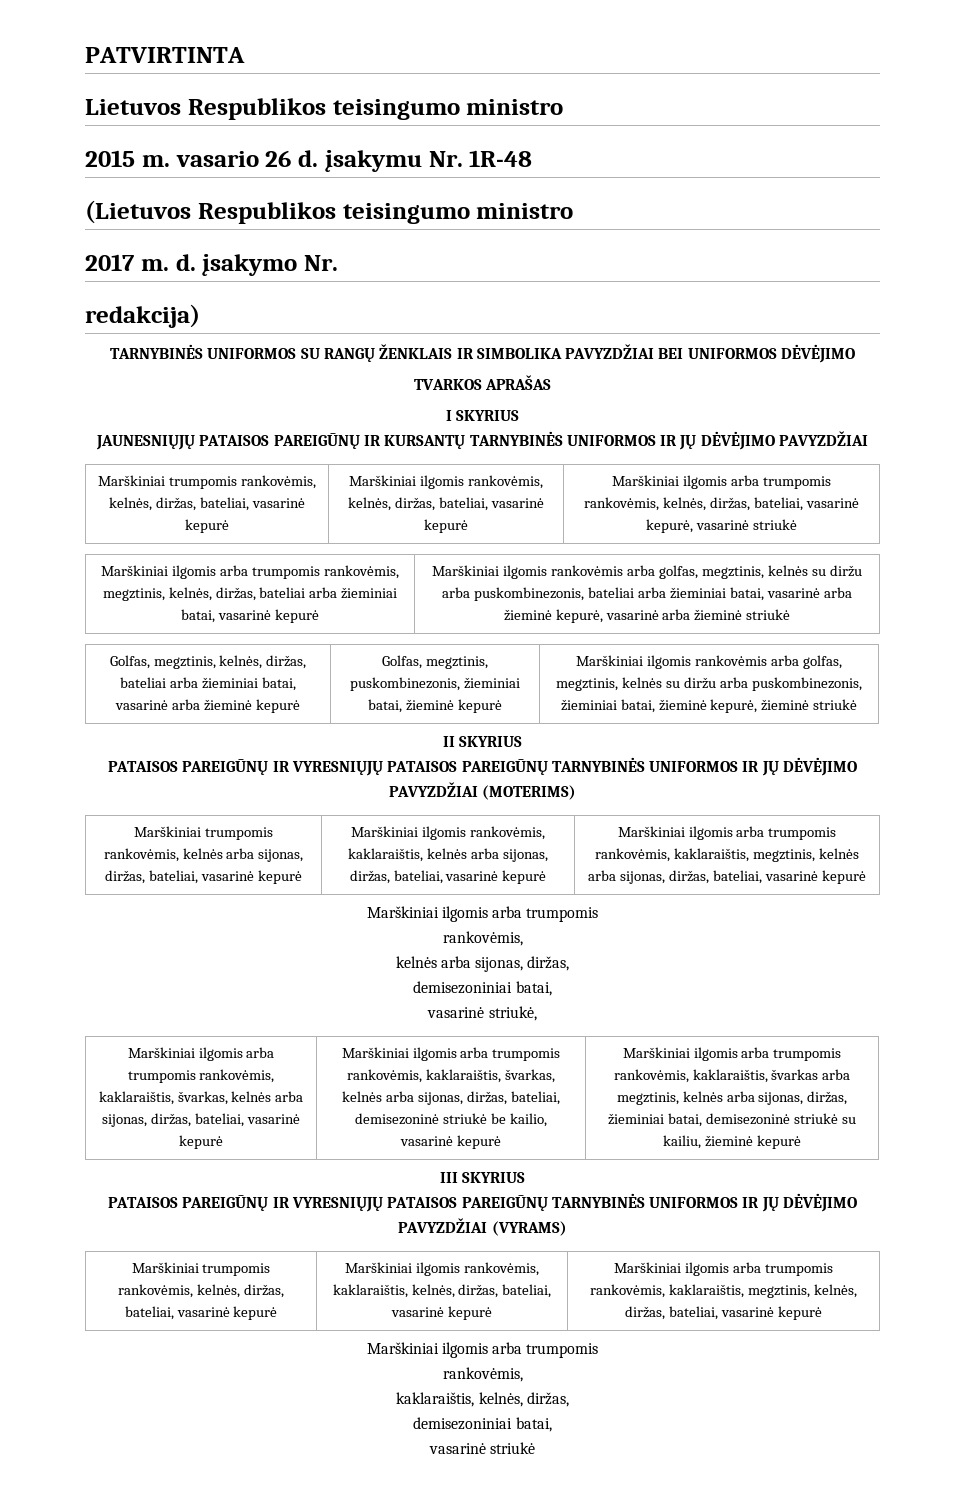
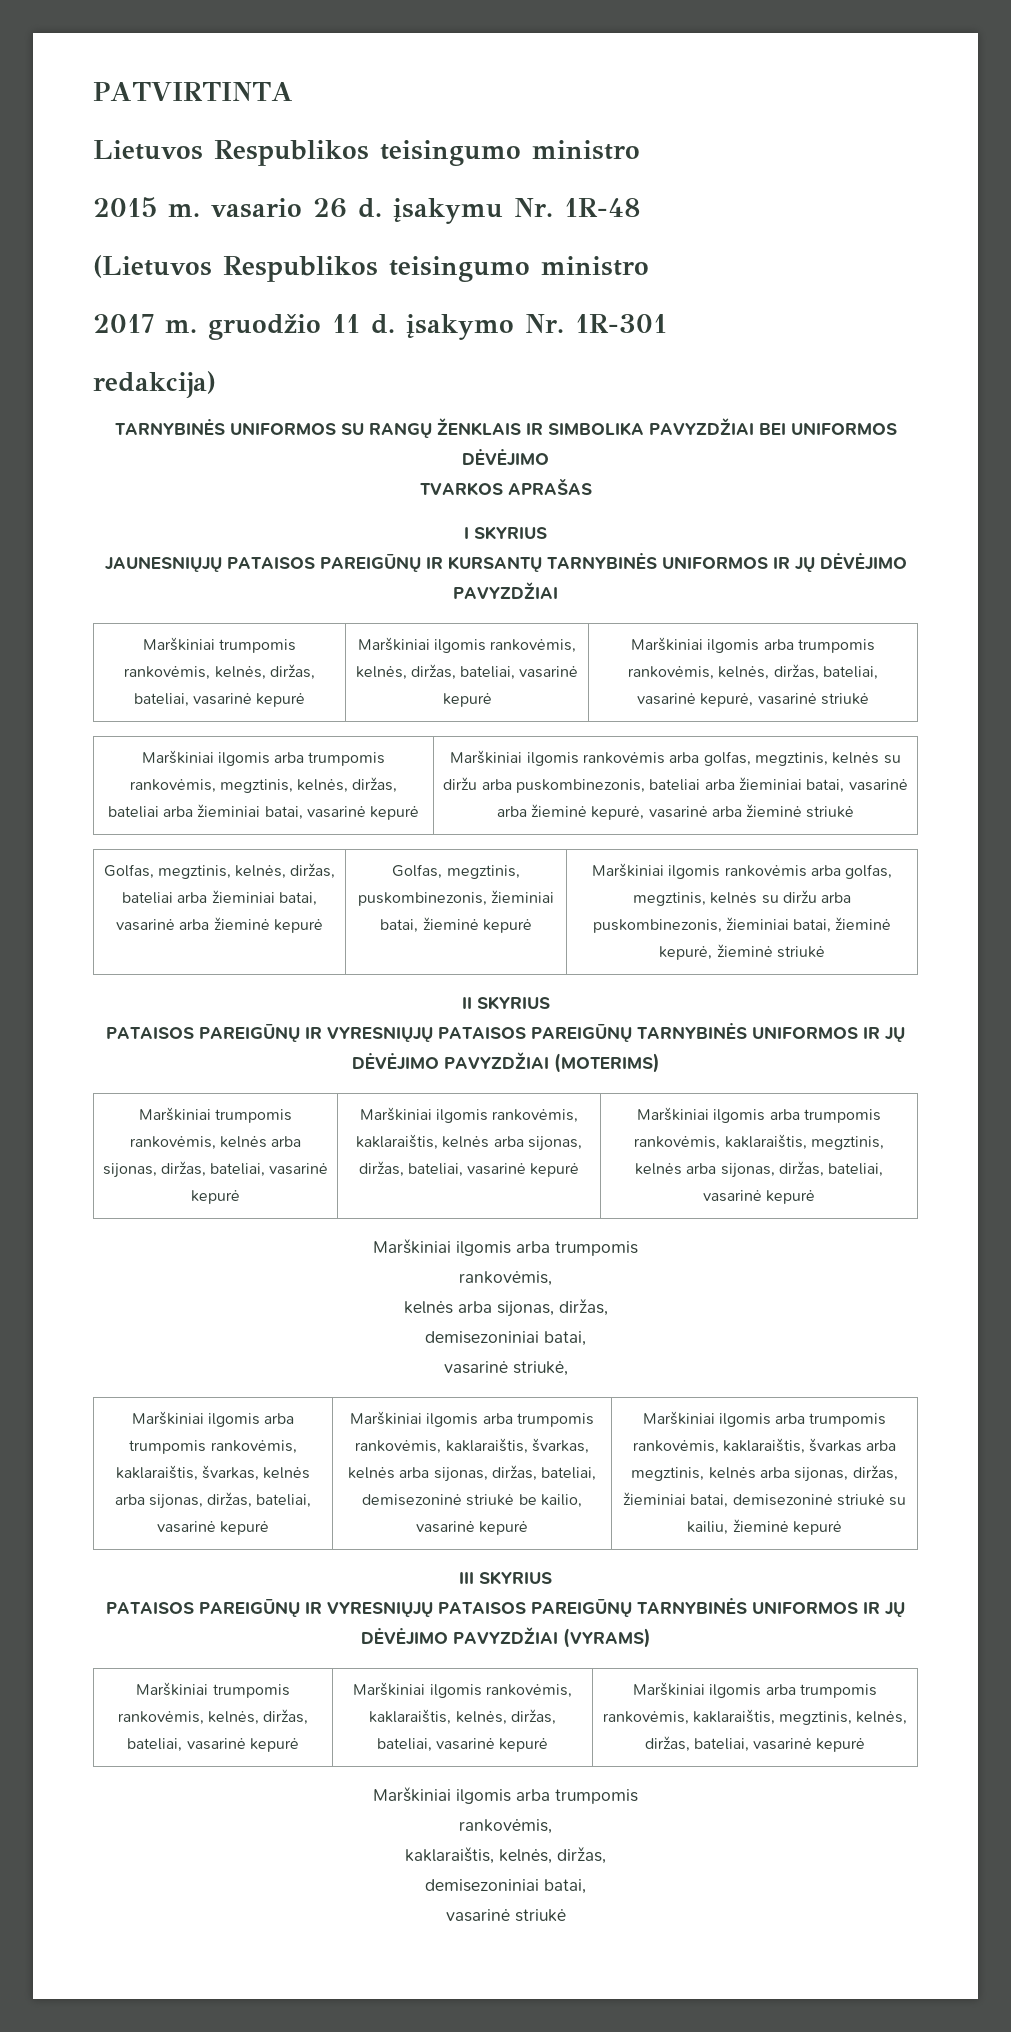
(169, 265) none -> [208,314,360,340] gruodžio 11
(338, 263) none -> [574,314,667,333] 1R-301

